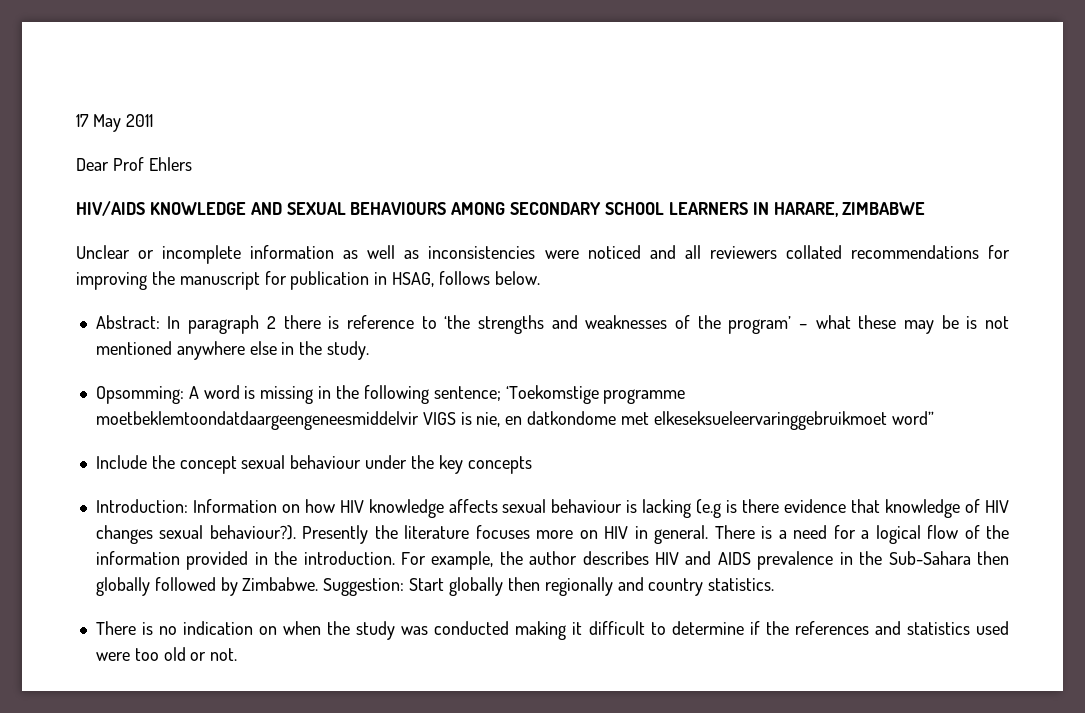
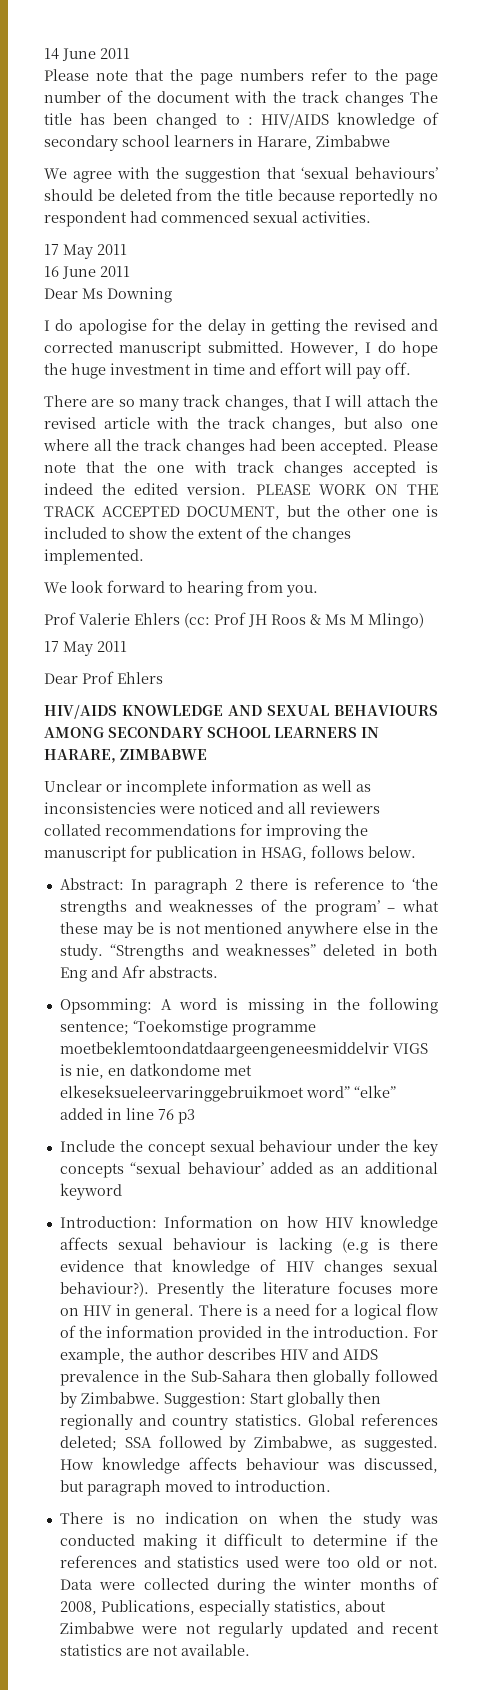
(76, 120) none -> [44,48,130,61] [44,68,438,85] [44,90,438,107] [44,112,439,129] [44,135,390,151] [44,167,438,183] [44,188,438,205] [44,211,371,227] [44,244,127,259] [44,266,130,279] [44,287,172,303] [44,318,439,335] [44,341,438,357] [44,362,411,379] [44,394,439,411] [44,416,438,433] [43,438,438,455] [44,460,438,477] [44,483,439,495] [44,505,439,520] [44,526,351,543] [44,549,144,565] [44,580,318,597] [44,612,424,629] 14 June 2011 // Please note that the page numbers refer to the page number of the document with the track changes The title has been changed to : HIV/AIDS knowledge of secondary school learners in Harare, Zimbabwe // We agree with the suggestion that ‘sexual behaviours’ should be deleted from the title because reportedly no respondent had commenced sexual activities. // 17 May 2011 // 16 June 2011 // Dear Ms Downing // I do apologise for the delay in getting the revised and corrected manuscript submitted. However, I do hope the huge investment in time and effort will pay off. // There are so many track changes, that I will attach the revised article with the track changes, but also one where all the track changes had been accepted. Please note that the one with track changes accepted is indeed the edited version. PLEASE WORK ON THE TRACK ACCEPTED DOCUMENT, but the other one is included to show the extent of the changes implemented. // We look forward to hearing from you. // Prof Valerie Ehlers (cc: Prof JH Roos & Ms M Mlingo) //
(370, 350) none -> [110,943,439,960] [59,965,218,982] “Strengths and weaknesses” deleted in both Eng and Afr abstracts.
(934, 418) none -> [353,1085,396,1098] [59,1108,195,1124] “elke” added in line 76 p3
(532, 465) none -> [130,1162,439,1174] [59,1183,122,1200] “sexual behaviour’ added as an additional keyword
(775, 584) none -> [307,1413,438,1426] [59,1435,438,1452] [59,1457,438,1474] [59,1480,331,1496] Global references deleted; SSA followed by Zimbabwe, as suggested. How knowledge affects behaviour was discussed, but paragraph moved to introduction.
(238, 654) none -> [59,1577,439,1594] [59,1600,386,1616] [59,1622,440,1638] [59,1644,250,1656] Data were collected during the winter months of 2008, Publications, especially statistics, about Zimbabwe were not regularly updated and recent statistics are not available.

